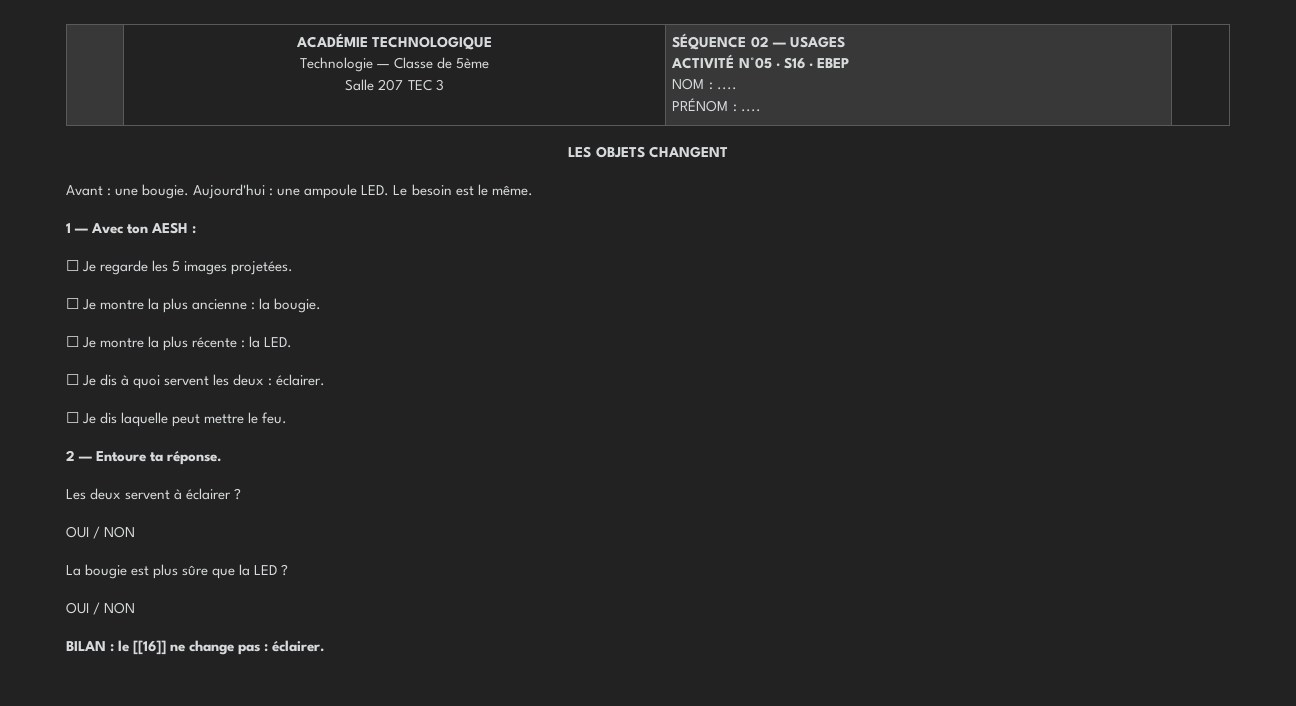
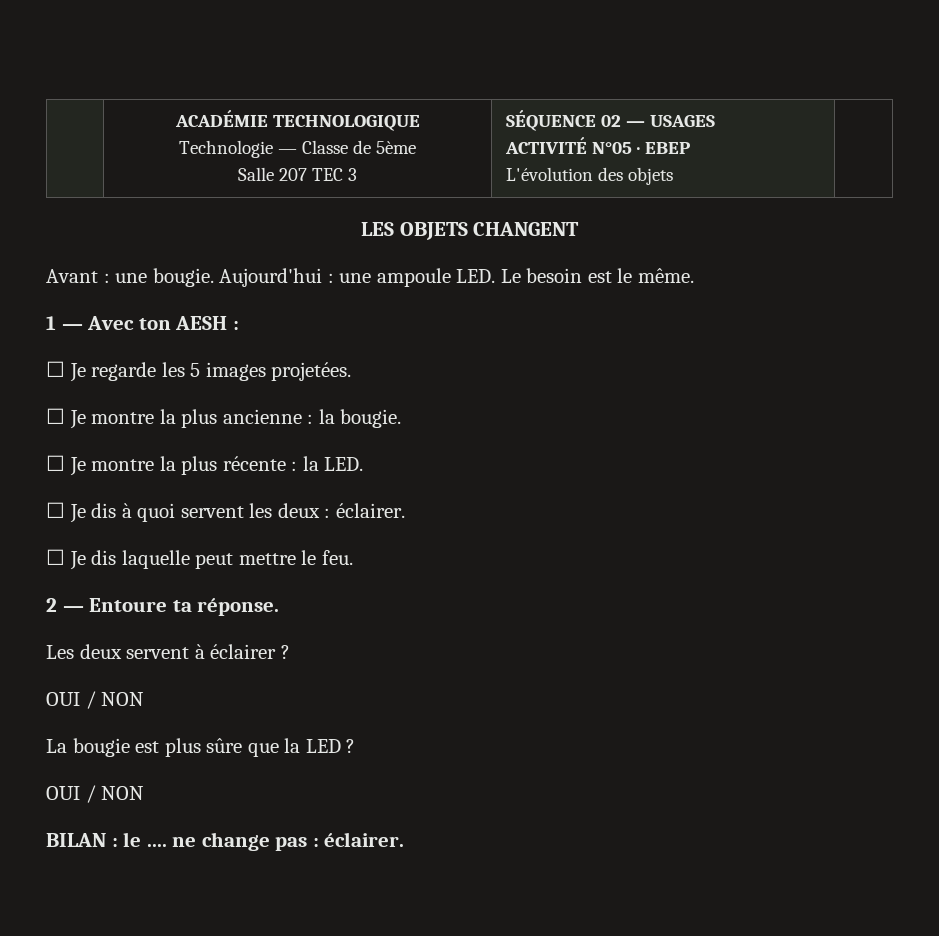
[783,57,813,69] S16 · -> (641, 150) none
[672,78,737,90] [672,98,761,112] NOM : .... // PRÉNOM : .... -> [506,167,674,185] L'évolution des objets
[133,640,167,655] [[16]] -> [146,844,167,847] ....

